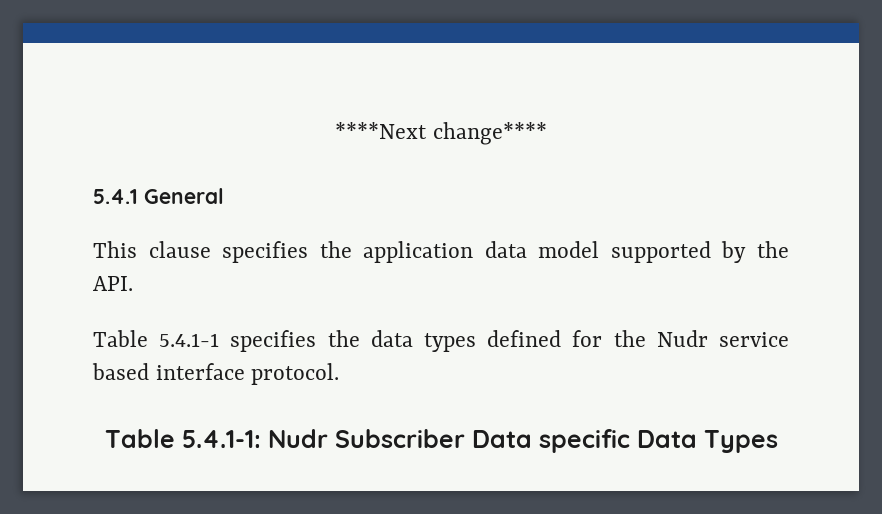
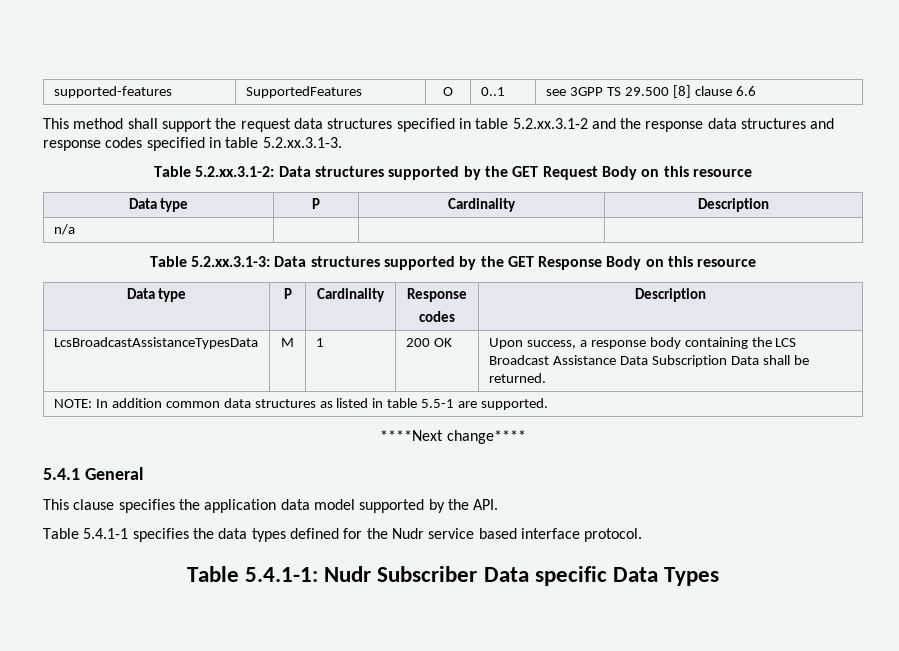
(335, 130) none -> [54,86,173,98] [246,86,363,98] [443,87,453,96] [481,87,506,96] [546,85,756,98] [43,118,835,132] [43,137,342,151] [154,166,752,180] [128,198,189,212] [312,198,320,209] [448,198,516,212] [698,198,769,212] [54,224,76,235] [149,256,757,270] [126,288,187,302] [283,288,292,299] [317,288,385,302] [407,288,467,302] [419,311,455,322] [635,288,706,302] [54,337,259,349] [281,338,294,347] [316,338,325,347] [406,338,452,347] [489,337,797,349] [489,355,809,367] [489,373,547,383] [54,398,549,410] supported-features | SupportedFeatures | O | 0..1 | see 3GPP TS 29.500 [8] clause 6.6 // This method shall support the request data structures specified in table 5.2.xx.3.1-2 and the response data structures and response codes specified in table 5.2.xx.3.1-3. // Table 5.2.xx.3.1-2: Data structures supported by the GET Request Body on this resource // Data type | P | Cardinality | Description // n/a | | | // Table 5.2.xx.3.1-3: Data structures supported by the GET Response Body on this resource // Data type | P | Cardinality | Response // codes | Description // LcsBroadcastAssistanceTypesData | M | 1 | 200 OK | Upon success, a response body containing the LCS Broadcast Assistance Data Subscription Data shall be returned. // NOTE: In addition common data structures as listed in table 5.5-1 are supported. //

